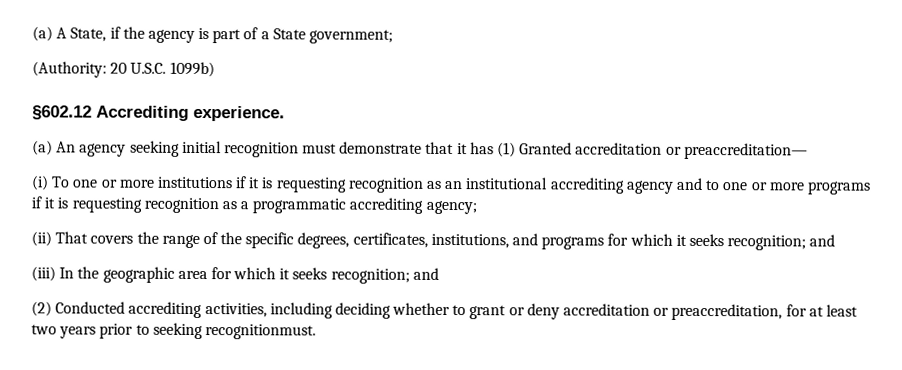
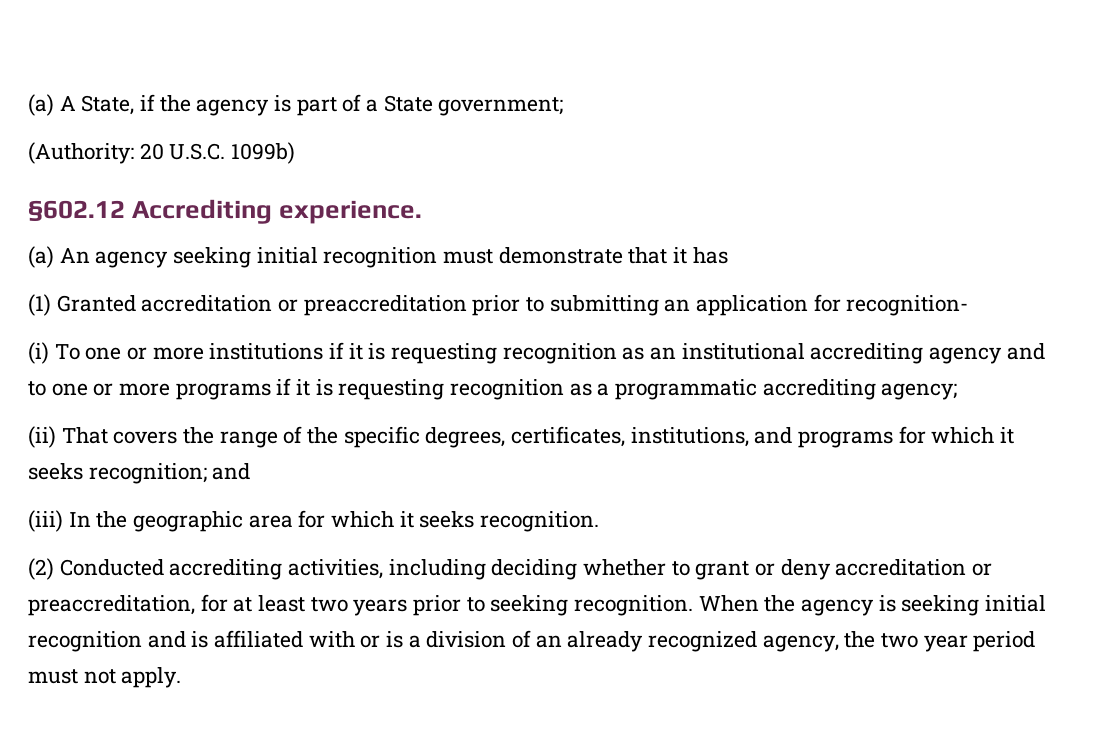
(494, 148) none -> (728, 255) //
[683,142,808,160] preaccreditation— -> [303,294,969,316] preaccreditation prior to submitting an application for recognition-
[330,267,439,284] recognition; and -> [480,511,600,532] recognition.
[204,324,316,340] recognitionmust. -> [574,595,1047,616] [28,630,1036,652] [28,667,182,688] recognition. When the agency is seeking initial recognition and is affiliated with or is a division of an already recognized agency, the two year period must not apply.

